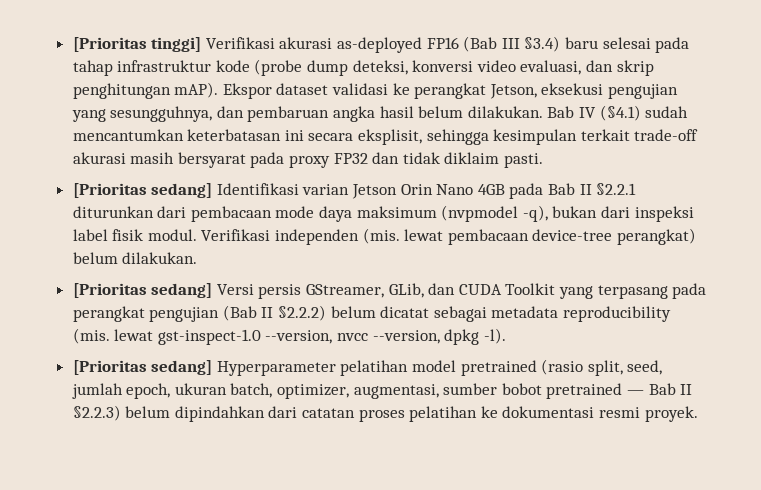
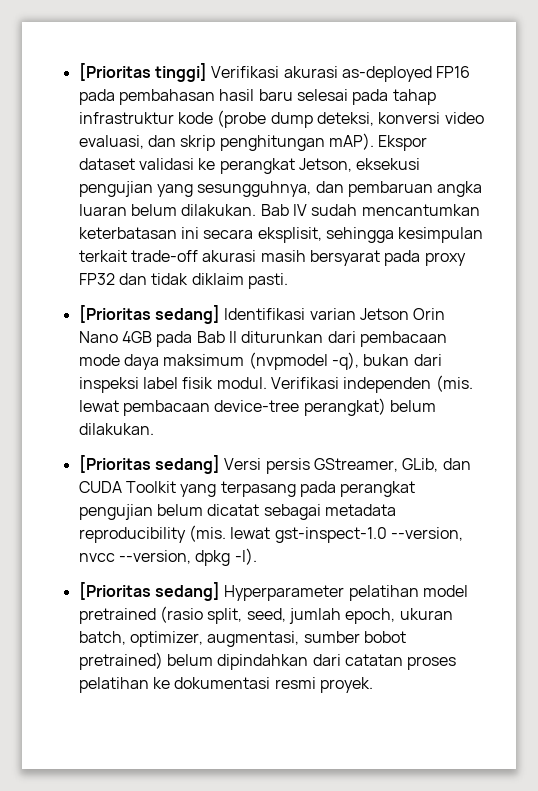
[463,36,561,52] (Bab III §3.4) -> [78,89,255,105] pada pembahasan hasil
[379,106,414,118] hasil -> [78,204,127,216] luaran
[599,105,641,121] (§4.1) -> (307, 210) none
[596,183,637,195] §2.2.1 -> (237, 337) none
[222,305,327,321] (Bab II §2.2.2) -> (153, 512) none
[546,383,693,399] [72,405,121,421] pretrained — Bab II §2.2.3) -> [78,652,163,670] pretrained)

